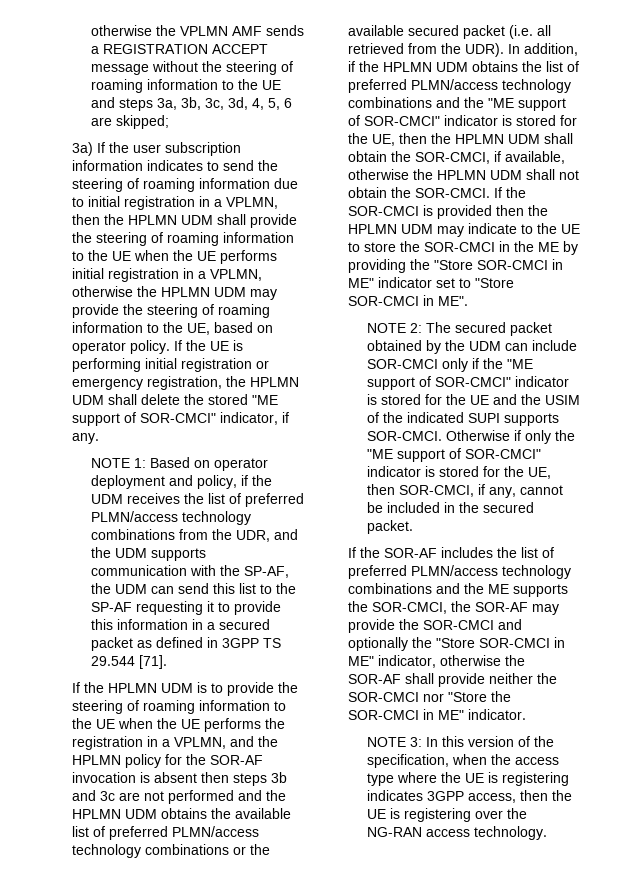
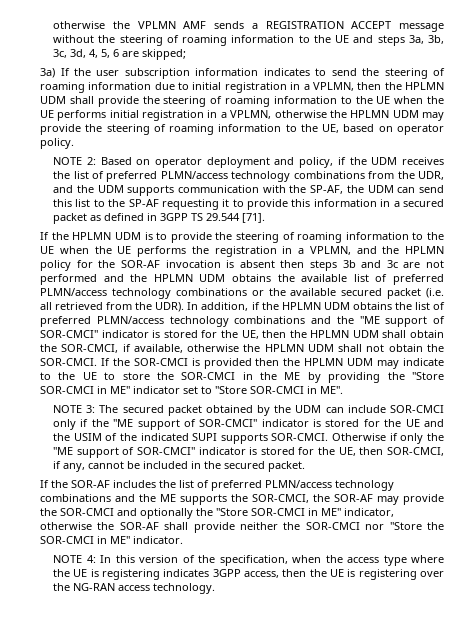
[174,340,244,351] [72,358,270,372] [72,376,300,390] [72,394,279,405] [72,412,290,426] [72,433,100,444] [91,458,147,468] If the UE is performing initial registration or emergency registration, the HPLMN UDM shall delete the stored "ME support of SOR-CMCI" indicator, if any. // NOTE 1: -> [53,157,96,165] // NOTE 2:
[410,323,423,333] 2: -> [86,405,96,413] 3:
[410,737,423,747] 3: -> [86,555,96,563] 4:

